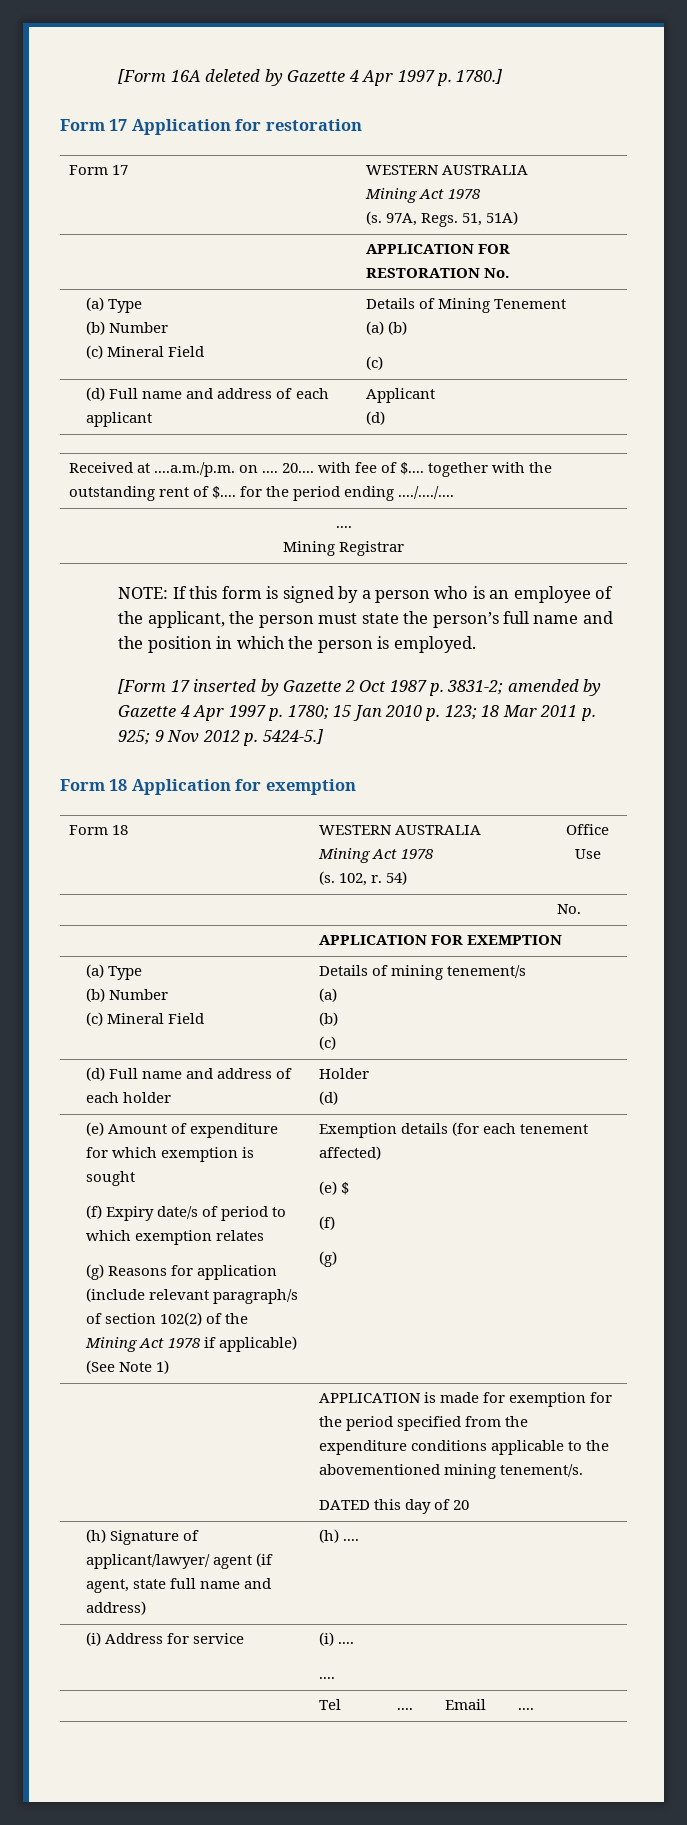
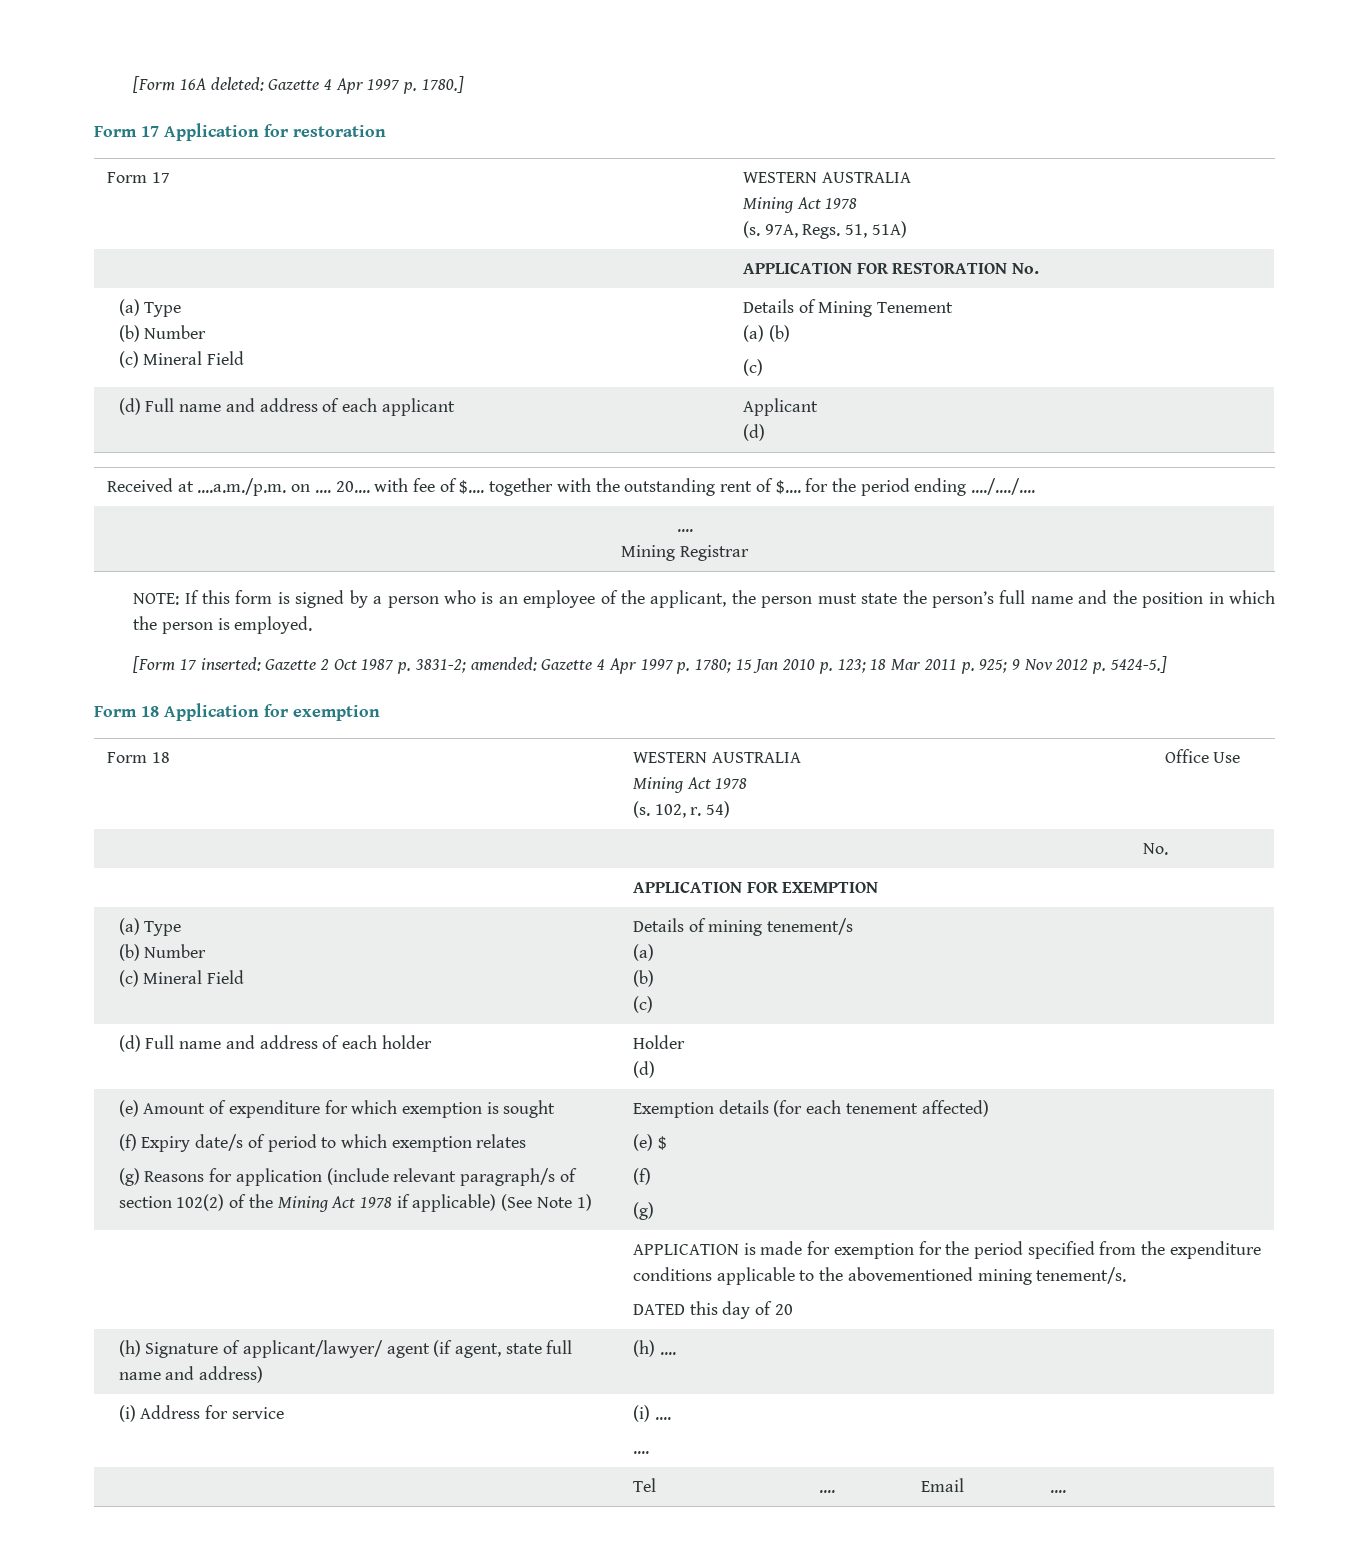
[205,69,283,86] deleted by -> [210,77,264,91] deleted:
[193,679,279,696] inserted by -> [200,657,261,671] inserted:
[507,679,602,696] amended by -> [470,657,537,671] amended:

